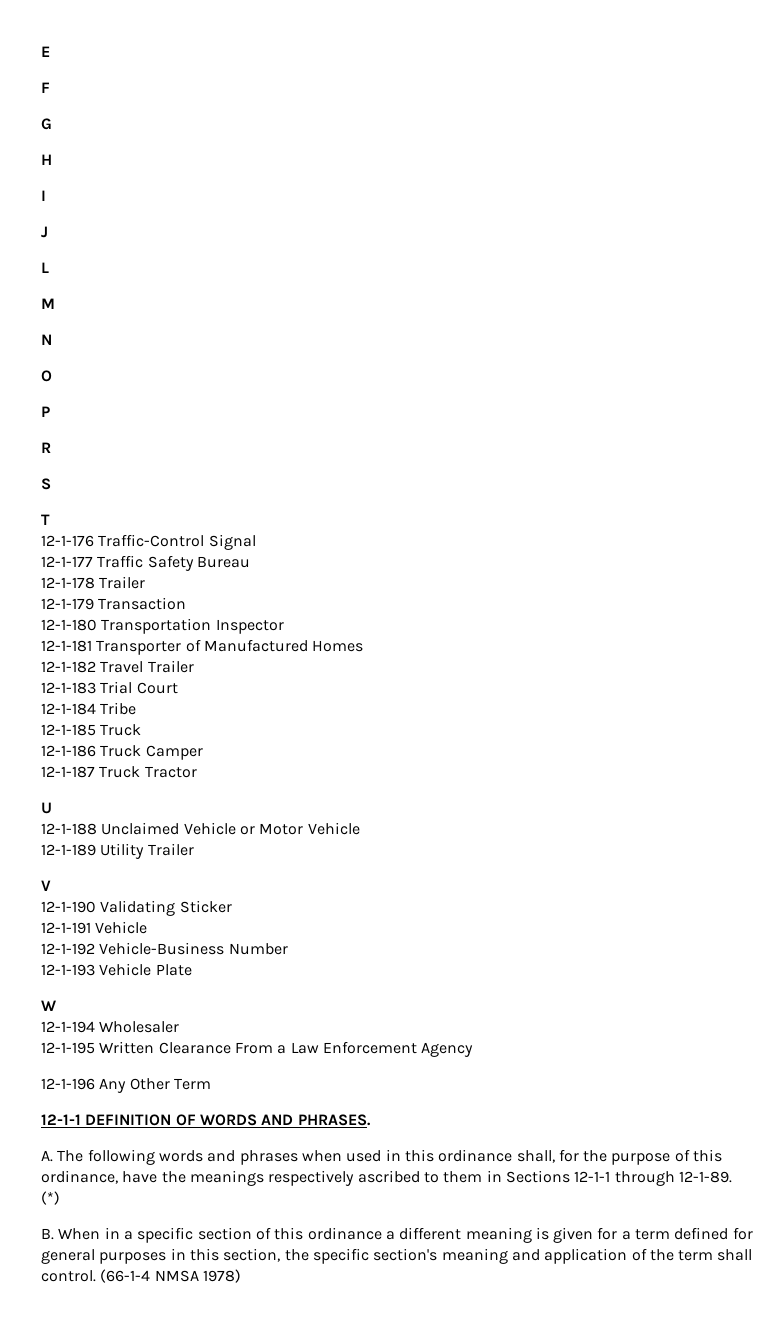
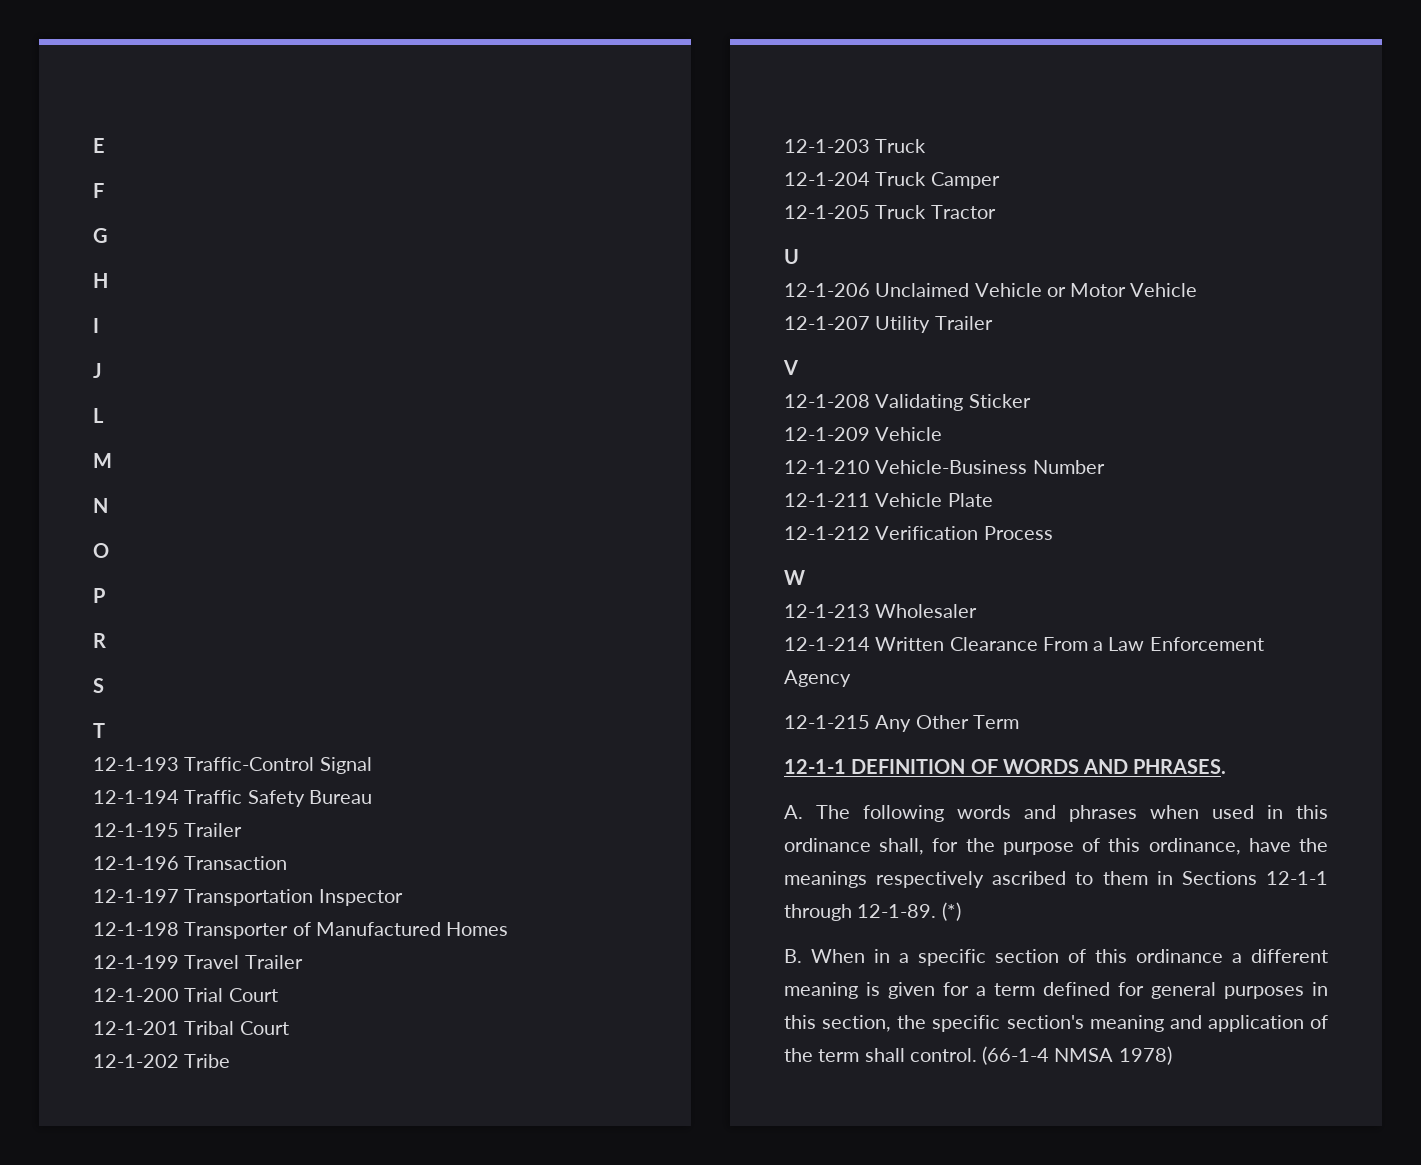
[41,535,94,547] 12-1-176 -> [93,757,179,771] 12-1-193
[41,556,93,567] 12-1-177 -> [93,790,179,804] 12-1-194
[41,576,146,589] [41,598,94,610] 12-1-178 Trailer // 12-1-179 -> [93,823,243,837] [93,856,179,870] 12-1-195 Trailer // 12-1-196
[41,619,97,631] 12-1-180 -> [93,889,179,903] 12-1-197
[41,640,92,652] 12-1-181 -> [93,922,179,936] 12-1-198
[41,661,96,673] 12-1-182 -> [93,955,179,969] 12-1-199
[41,682,96,694] 12-1-183 -> [93,988,179,1002] 12-1-200
[41,703,96,715] 12-1-184 -> [93,1021,289,1035] [93,1054,179,1068] 12-1-201 Tribal Court // 12-1-202
[41,724,96,736] 12-1-185 -> [784,139,870,153] 12-1-203
[41,745,96,757] 12-1-186 -> [784,172,870,186] 12-1-204
[41,766,95,778] 12-1-187 -> [784,205,870,219] 12-1-205
[41,823,97,835] 12-1-188 -> [784,283,870,297] 12-1-206
[41,844,96,856] 12-1-189 -> [784,316,870,330] 12-1-207
[41,901,96,913] 12-1-190 -> [784,394,870,408] 12-1-208
[41,921,148,934] [41,943,95,955] 12-1-191 Vehicle // 12-1-192 -> [784,427,943,441] [784,460,870,474] 12-1-209 Vehicle // 12-1-210
[41,964,95,976] 12-1-193 -> [784,493,870,507] 12-1-211
(192, 970) none -> [784,526,1053,540] // 12-1-212 Verification Process
[41,1021,95,1033] 12-1-194 -> [784,604,870,618] 12-1-213
[41,1042,95,1054] 12-1-195 -> [784,637,870,651] 12-1-214
[41,1078,95,1090] 12-1-196 -> [784,715,870,729] 12-1-215

